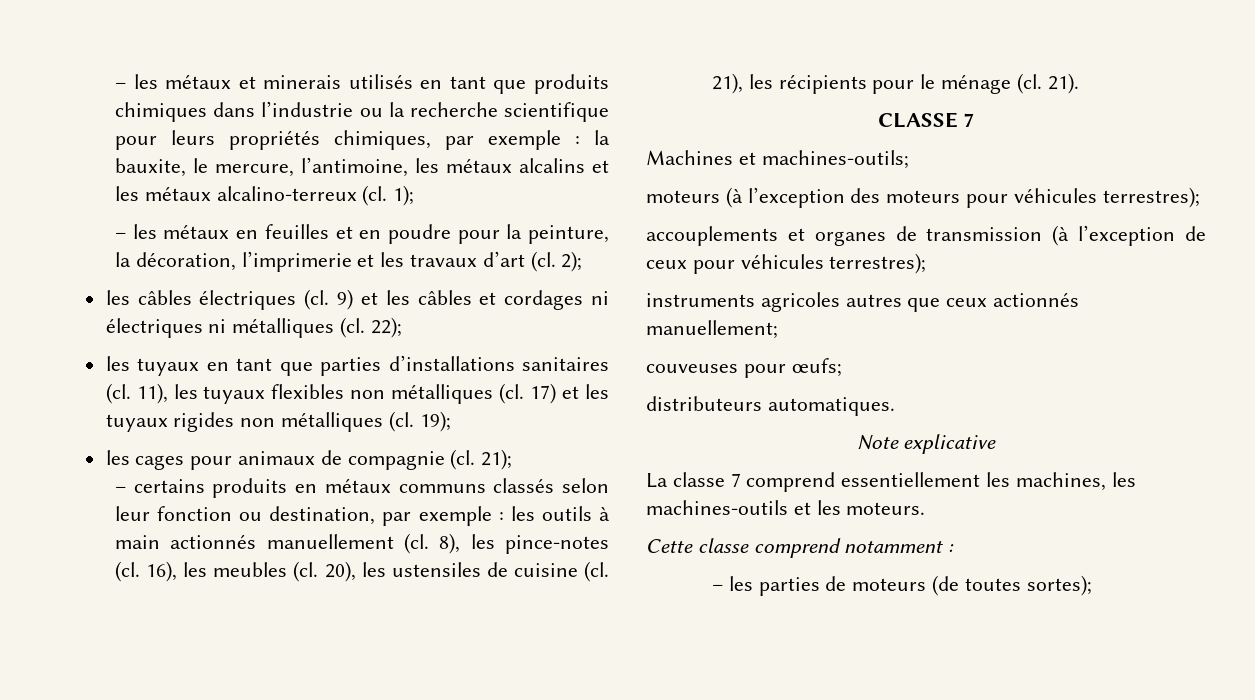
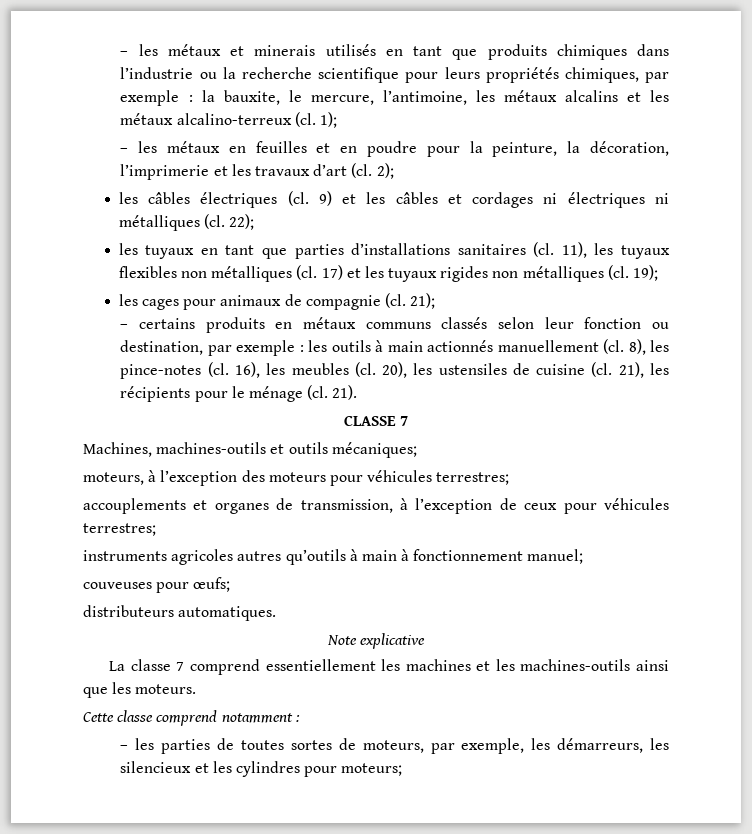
[646,150,909,169] [646,187,743,208] Machines et machines-outils; // moteurs (à -> [83,442,417,458] [83,470,157,485] Machines, machines-outils et outils mécaniques; // moteurs, à
[1102,187,1200,208] terrestres); -> [436,472,510,485] terrestres;
[926,225,1070,246] transmission (à -> [300,498,408,513] transmission, à
[829,253,927,274] terrestres); -> [83,523,156,536] terrestres;
[907,292,1080,312] [646,320,778,339] que ceux actionnés manuellement; -> [285,549,584,565] qu’outils à main à fonctionnement manuel;
[1015,472,1136,491] [646,500,811,515] machines, les machines-outils et -> [405,659,669,671] [83,687,108,698] machines et les machines-outils ainsi que
[852,575,1092,596] moteurs (de toutes sortes); -> [240,738,669,754] [120,761,403,777] toutes sortes de moteurs, par exemple, les démarreurs, les silencieux et les cylindres pour moteurs;

